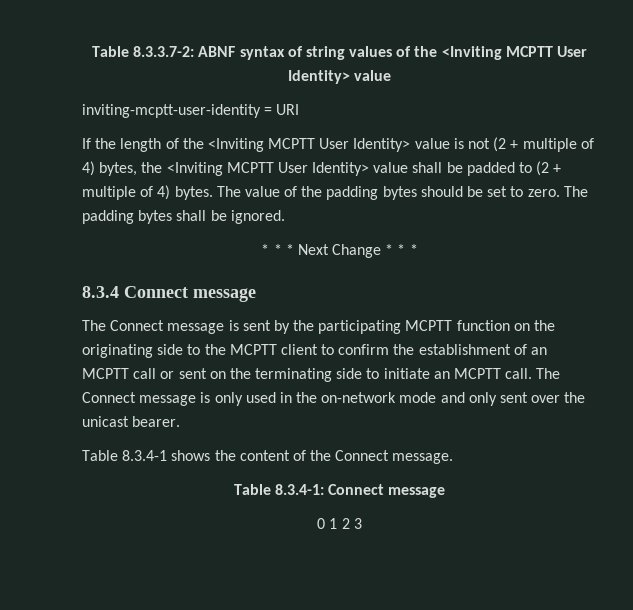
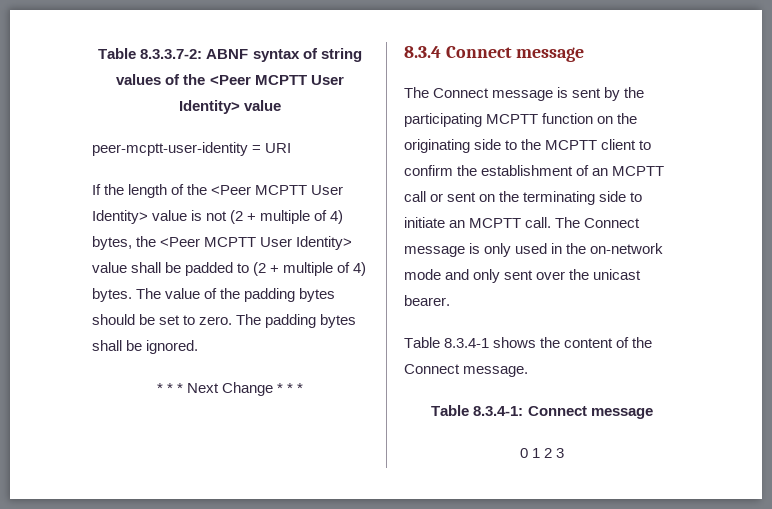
[441,46,502,60] <Inviting -> [209,75,251,85] <Peer
[82,104,261,118] inviting-mcptt-user-identity -> [92,142,248,156] peer-mcptt-user-identity
[207,138,264,152] <Inviting -> [211,185,252,195] <Peer
[166,162,223,176] <Inviting -> [160,237,201,247] <Peer

